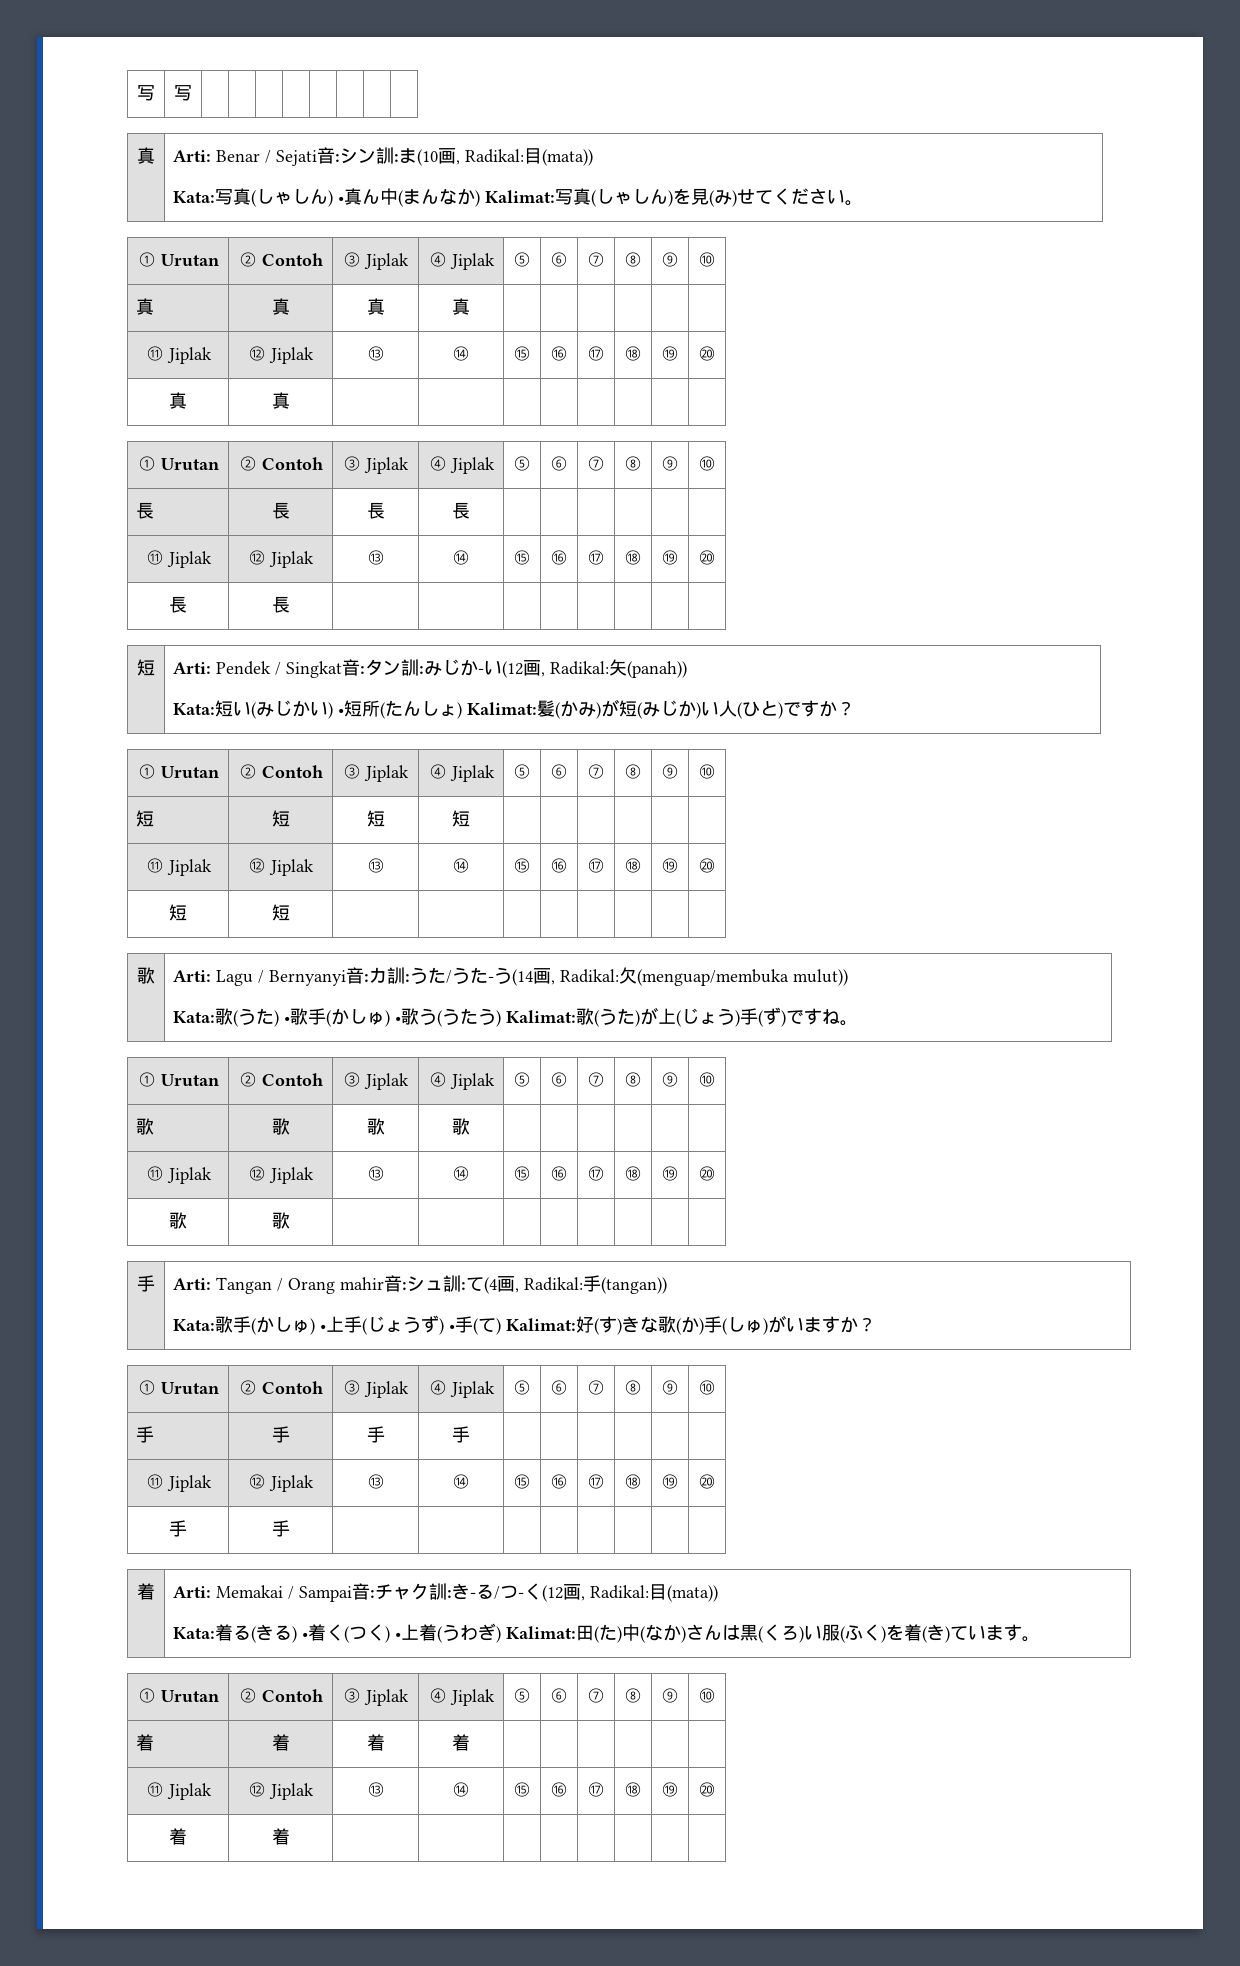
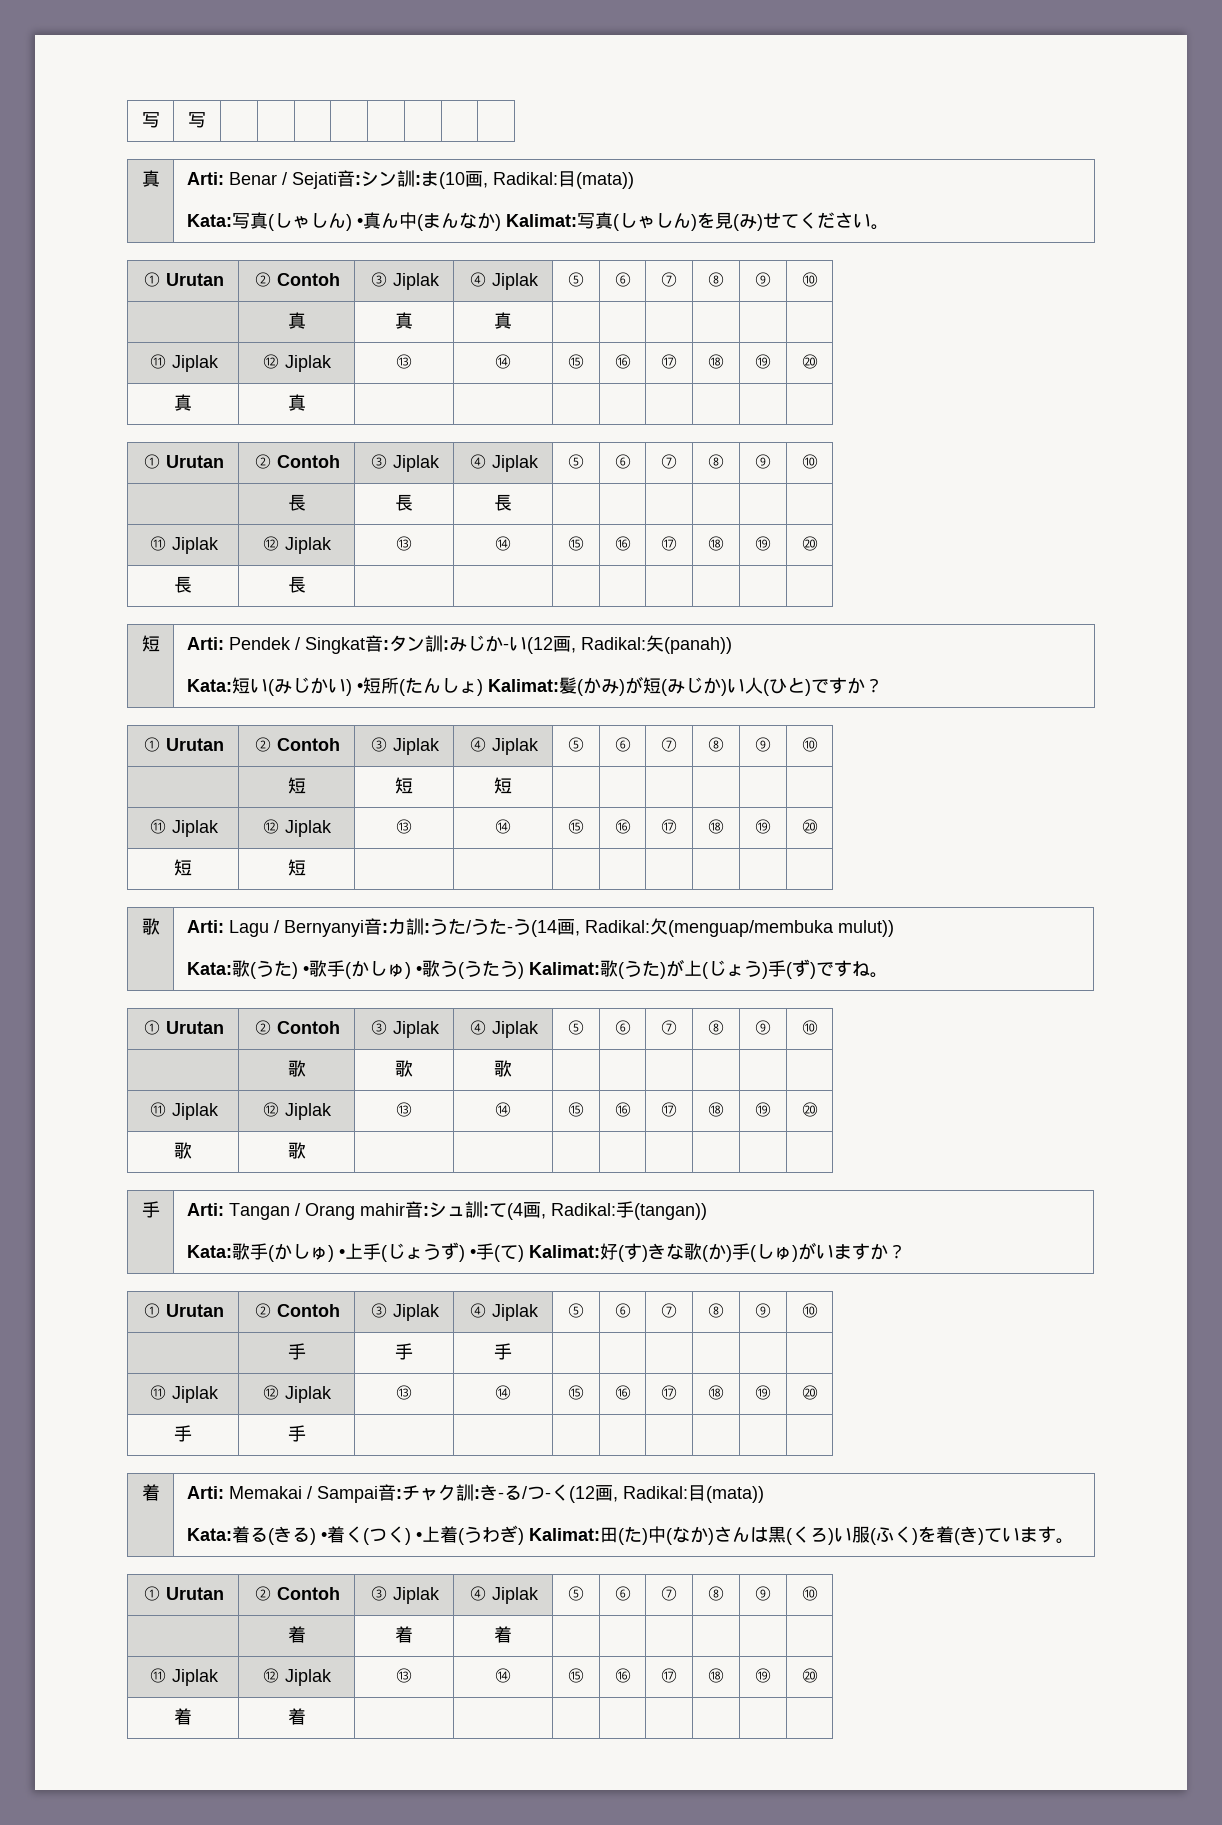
[136,298,155,315] 真 -> (819, 279) none
[136,502,155,519] 長 -> (819, 461) none
[136,810,155,827] 短 -> (819, 744) none
[136,1118,155,1135] 歌 -> (819, 1027) none
[136,1426,155,1443] 手 -> (819, 1310) none
[136,1734,155,1751] 着 -> (819, 1593) none

